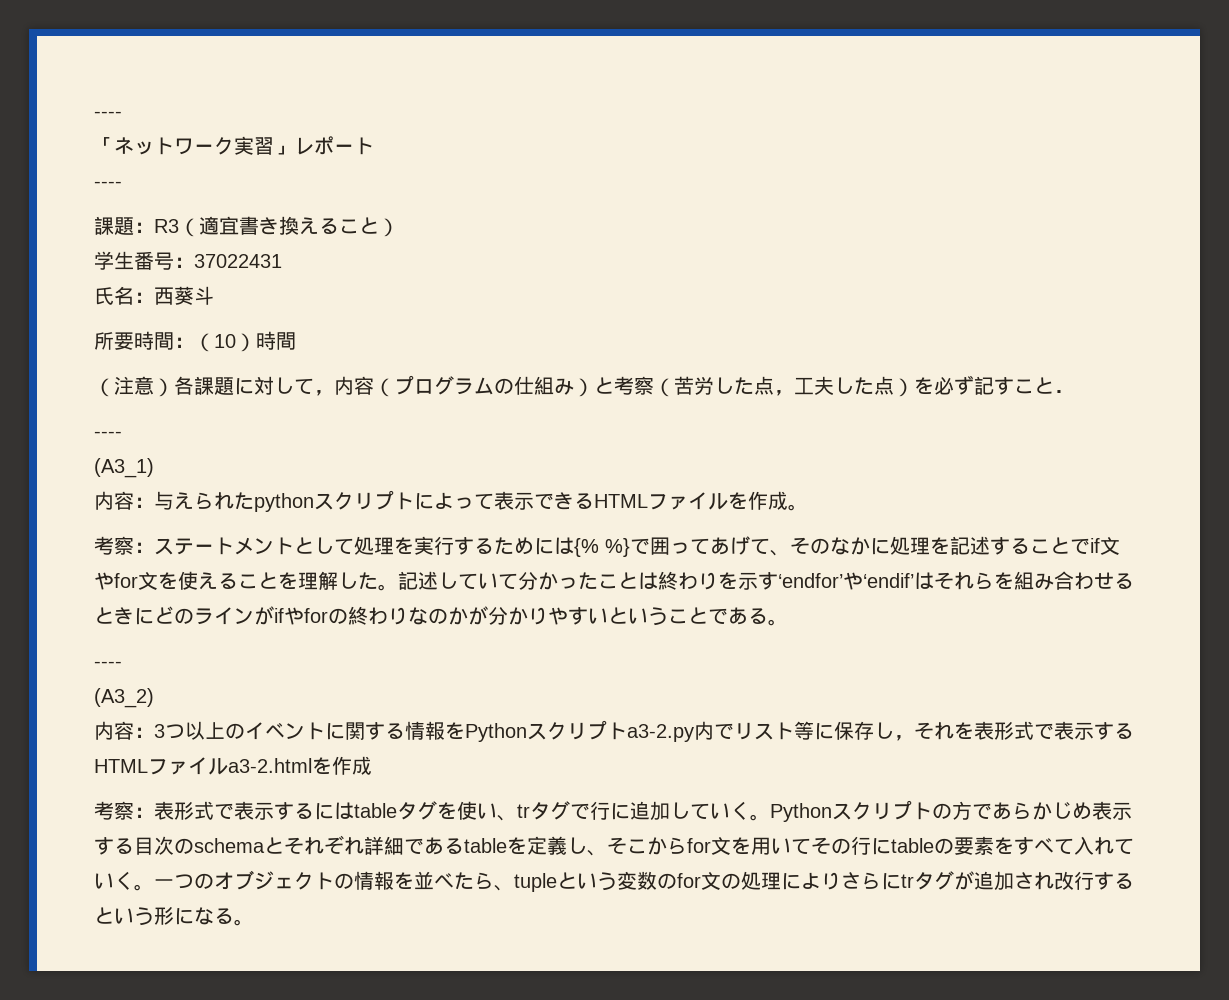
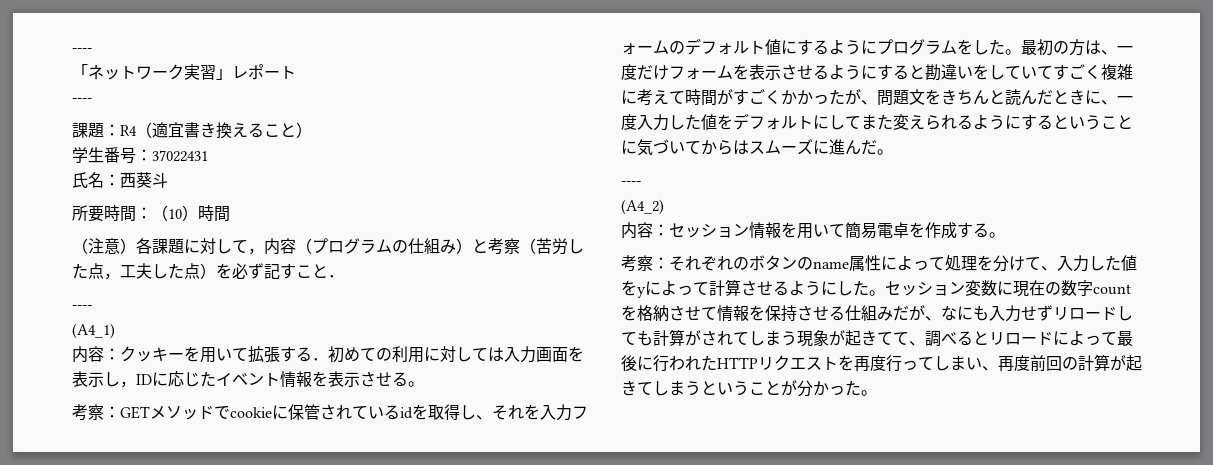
[154,219,179,233] R3 -> [120,125,137,136] R4
[94,458,154,478] [94,490,808,512] [94,536,1120,557] [94,571,1134,591] [94,606,768,626] (A3_1) // 内容：与えられたpythonスクリプトによって表示できるHTMLファイルを作成。 // 考察：ステートメントとして処理を実行するためには{% %}で囲ってあげて、そのなかに処理を記述することでif文やfor文を使えることを理解した。記述していて分かったことは終わりを示す‘endfor’や‘endif’はそれらを組み合わせるときにどのラインがifやforの終わりなのかが分かりやすいということである -> [72,323,115,339] [72,346,584,363] [72,371,424,388] [72,404,588,421] [621,38,1133,56] [621,64,1133,81] [621,89,1133,106] [621,113,1133,131] [621,139,877,156] (A4_1) // 内容：クッキーを用いて拡張する．初めての利用に対しては入力画面を表示し，IDに応じたイベント情報を表示させる。 // 考察：GETメソッドでcookieに保管されているidを取得し、それを入力フォームのデフォルト値にするようにプログラムをした。最初の方は、一度だけフォームを表示させるようにすると勘違いをしていてすごく複雑に考えて時間がすごくかかったが、問題文をきちんと読んだときに、一度入力した値をデフォルトにしてまた変えられるようにするということに気づいてからはスムーズに進んだ
[94,688,154,708] [94,720,1134,742] [94,756,372,775] [94,800,1132,822] [94,835,1134,856] [94,870,1134,892] [94,906,234,926] (A3_2) // 内容：3つ以上のイベントに関する情報をPythonスクリプトa3-2.py内でリスト等に保存し，それを表形式で表示するHTMLファイルa3-2.htmlを作成 // 考察：表形式で表示するにはtableタグを使い、trタグで行に追加していく。Pythonスクリプトの方であらかじめ表示する目次のschemaとそれぞれ詳細であるtableを定義し、そこからfor文を用いてその行にtableの要素をすべて入れていく。一つのオブジェクトの情報を並べたら、tupleという変数のfor文の処理によりさらにtrタグが追加され改行するという形になる -> [621,199,664,215] [621,222,1005,239] [621,255,1137,272] [621,279,1131,298] [621,305,1133,322] [621,329,1133,347] [621,354,1142,372] [621,380,861,397] (A4_2) // 内容：セッション情報を用いて簡易電卓を作成する。 // 考察：それぞれのボタンのname属性によって処理を分けて、入力した値をyによって計算させるようにした。セッション変数に現在の数字countを格納させて情報を保持させる仕組みだが、なにも入力せずリロードしても計算がされてしまう現象が起きてて、調べるとリロードによって最後に行われたHTTPリクエストを再度行ってしまい、再度前回の計算が起きてしまうということが分かった

